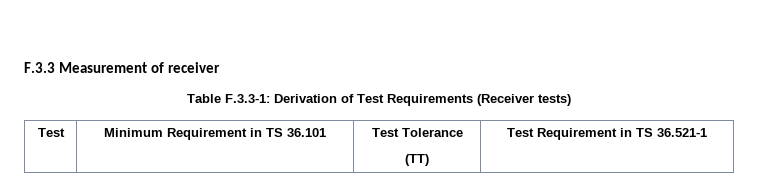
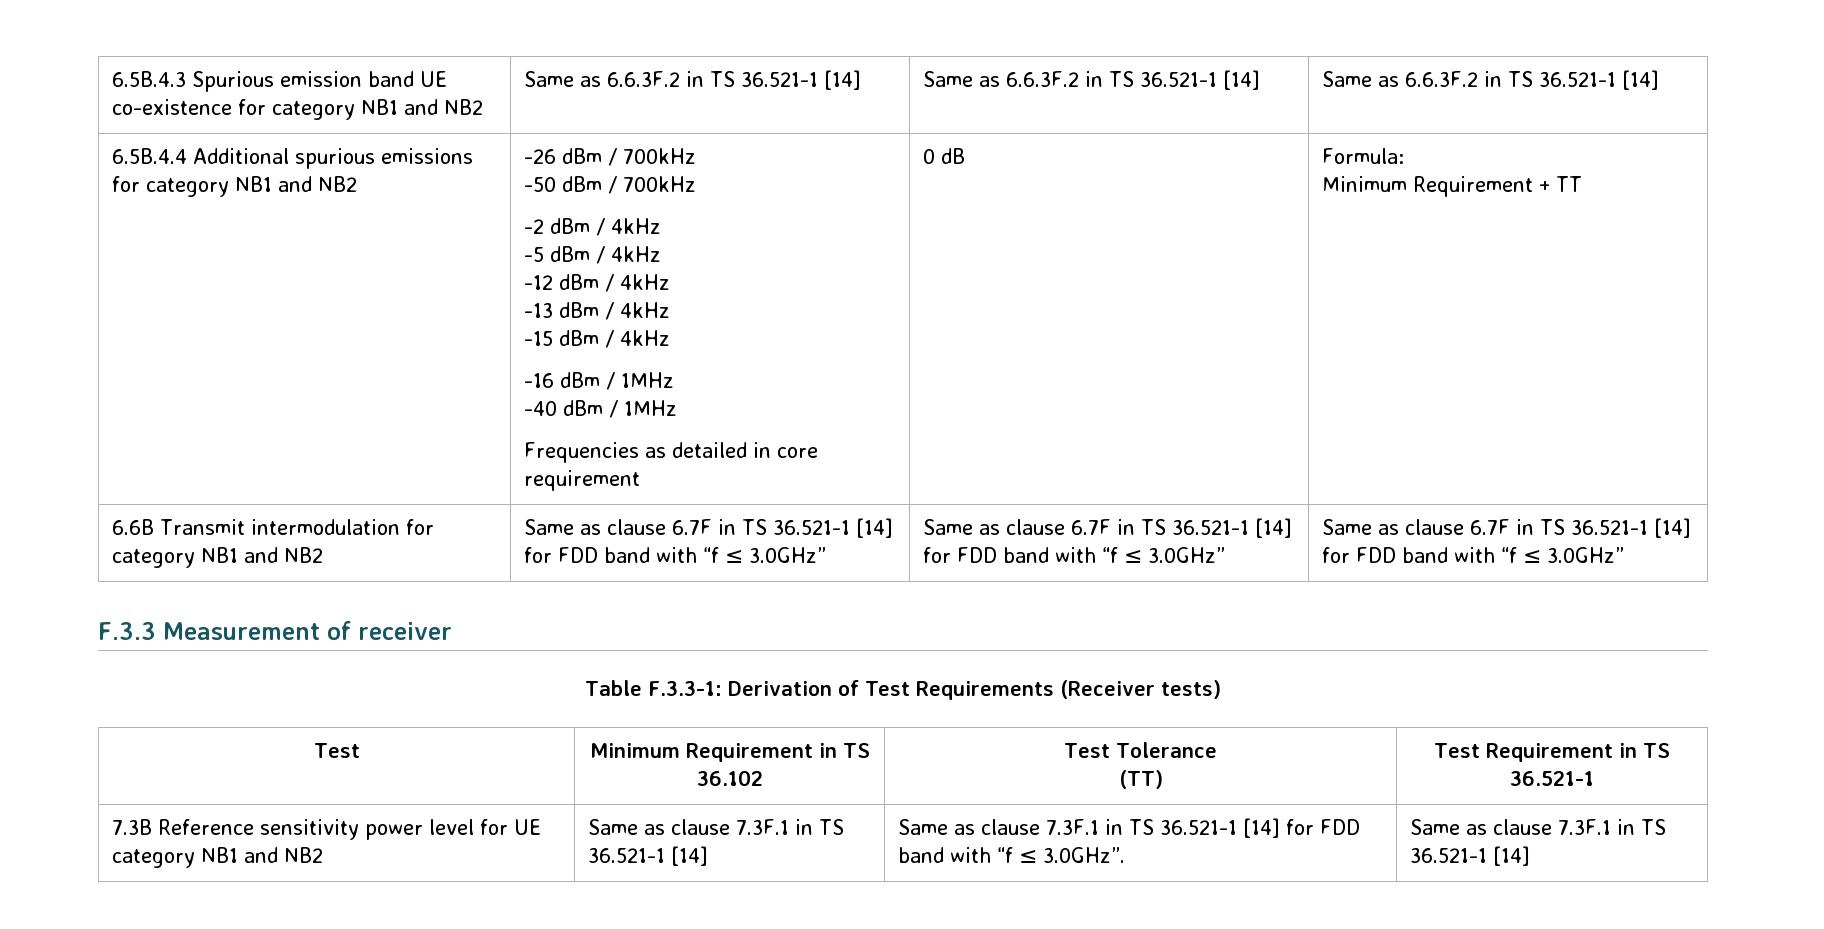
(24, 67) none -> [111,71,447,92] [111,99,483,120] [523,70,861,90] [922,70,1260,90] [1321,70,1659,90] [111,148,473,169] [111,176,357,197] [523,148,696,166] [523,176,696,194] [523,218,661,236] [523,246,661,264] [523,274,670,292] [523,302,670,320] [523,330,670,348] [523,372,674,390] [523,400,677,418] [523,442,818,463] [523,470,640,491] [922,148,965,164] [1321,148,1404,164] [1321,176,1582,197] [111,519,434,535] [111,547,323,568] [523,518,893,538] [523,547,826,563] [922,518,1292,538] [922,547,1225,563] [1321,518,1691,538] [1321,547,1624,563] 6.5B.4.3 Spurious emission band UE co-existence for category NB1 and NB2 | Same as 6.6.3F.2 in TS 36.521-1 [14] | Same as 6.6.3F.2 in TS 36.521-1 [14] | Same as 6.6.3F.2 in TS 36.521-1 [14] // 6.5B.4.4 Additional spurious emissions for category NB1 and NB2 | -26 dBm / 700kHz // -50 dBm / 700kHz // -2 dBm / 4kHz // -5 dBm / 4kHz // -12 dBm / 4kHz // -13 dBm / 4kHz // -15 dBm / 4kHz // -16 dBm / 1MHz // -40 dBm / 1MHz // Frequencies as detailed in core requirement | 0 dB | Formula: // Minimum Requirement + TT // 6.6B Transmit intermodulation for category NB1 and NB2 | Same as clause 6.7F in TS 36.521-1 [14] for FDD band with “f ≤ 3.0GHz” | Same as clause 6.7F in TS 36.521-1 [14] for FDD band with “f ≤ 3.0GHz” | Same as clause 6.7F in TS 36.521-1 [14] for FDD band with “f ≤ 3.0GHz” //
[287,128,326,137] 36.101 -> [696,770,763,786] 36.102
(707, 132) none -> [111,819,541,840] [111,847,323,868] [587,819,844,835] [587,846,708,866] [897,818,1360,838] [897,847,1125,863] [1409,819,1666,835] [1409,846,1530,866] // 7.3B Reference sensitivity power level for UE category NB1 and NB2 | Same as clause 7.3F.1 in TS 36.521-1 [14] | Same as clause 7.3F.1 in TS 36.521-1 [14] for FDD band with “f ≤ 3.0GHz”. | Same as clause 7.3F.1 in TS 36.521-1 [14]

